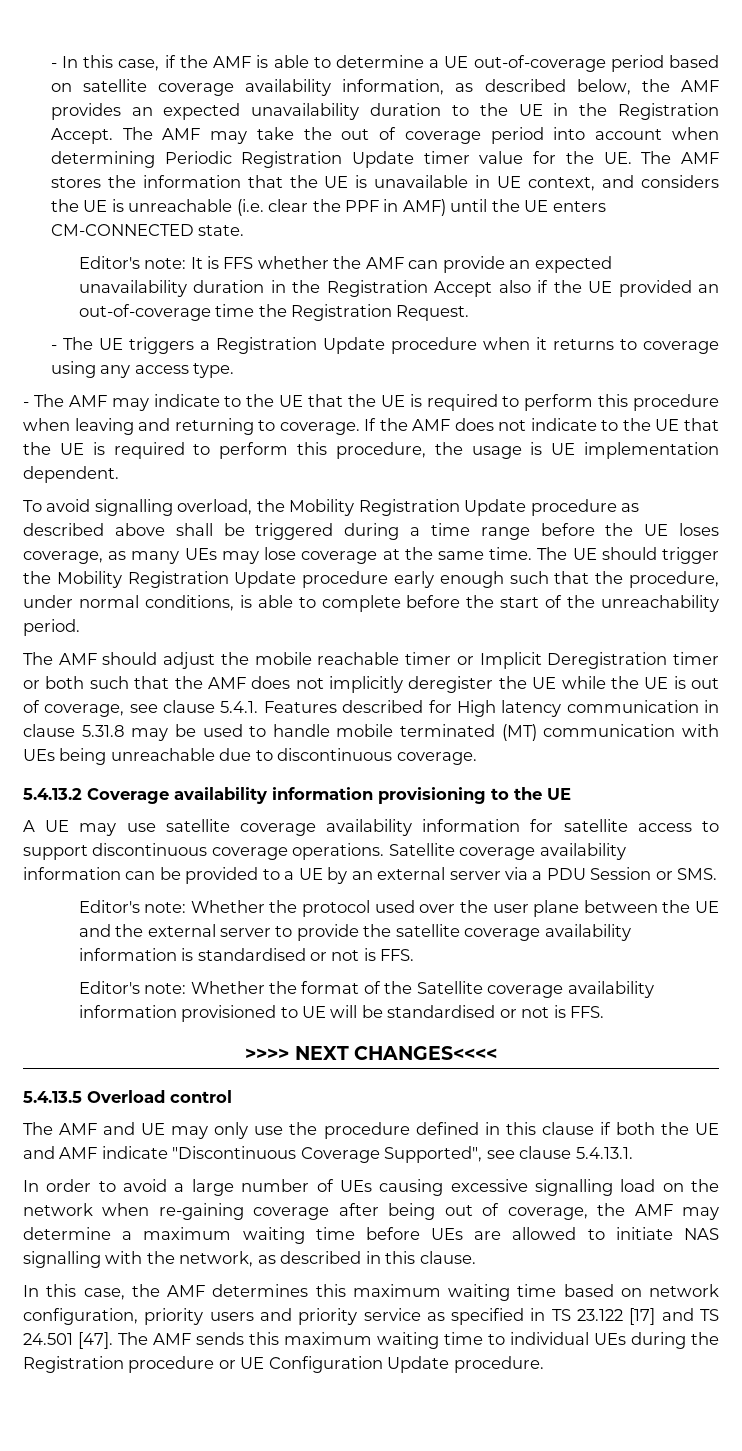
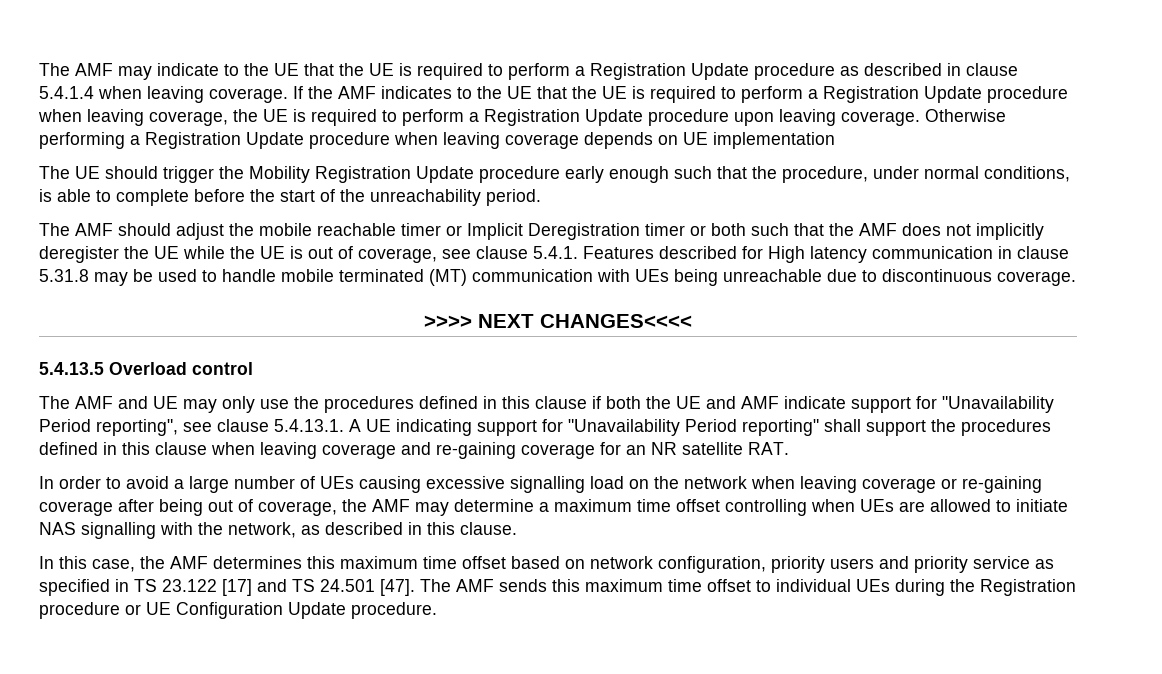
[50,55,719,72] [50,79,719,96] [50,103,720,120] [50,127,719,144] [50,151,719,168] [50,175,720,191] [50,199,606,216] [50,224,245,236] [78,256,612,273] [78,280,719,297] [78,304,470,321] [50,337,719,354] [50,361,235,378] [23,402,29,407] - In this case, if the AMF is able to determine a UE out-of-coverage period based on satellite coverage availability information, as described below, the AMF provides an expected unavailability duration to the UE in the Registration Accept. The AMF may take the out of coverage period into account when determining Periodic Registration Update timer value for the UE. The AMF stores the information that the UE is unavailable in UE context, and considers the UE is unreachable (i.e. clear the PPF in AMF) until the UE enters CM-CONNECTED state. // Editor's note: It is FFS whether the AMF can provide an expected unavailability duration in the Registration Accept also if the UE provided an out-of-coverage time the Registration Request. // - The UE triggers a Registration Update procedure when it returns to coverage using any access type. // - -> (39, 69) none
[598,394,719,411] [23,418,276,435] this procedure when leaving and returning to -> [575,63,1018,80] [39,86,204,103] a Registration Update procedure as described in clause 5.4.1.4 when leaving
[454,418,597,431] does not indicate -> [381,86,452,99] indicates
[297,442,719,459] [23,466,119,483] [23,499,640,516] [23,523,720,540] [23,547,533,564] this procedure, the usage is UE implementation dependent. // To avoid signalling overload, the Mobility Registration Update procedure as described above shall be triggered during a time range before the UE loses coverage, as many UEs may lose coverage at the same time. -> [808,86,1068,103] [38,109,1006,126] [39,132,835,149] a Registration Update procedure when leaving coverage, the UE is required to perform a Registration Update procedure upon leaving coverage. Otherwise performing a Registration Update procedure when leaving coverage depends on UE implementation //
[23,787,571,804] [23,819,719,836] [23,843,626,860] [23,867,718,884] [78,900,719,917] [78,924,631,941] [78,948,415,961] [78,981,654,998] [78,1005,605,1022] // 5.4.13.2 Coverage availability information provisioning to the UE // A UE may use satellite coverage availability information for satellite access to support discontinuous coverage operations. Satellite coverage availability information can be provided to a UE by an external server via a PDU Session or SMS. // Editor's note: Whether the protocol used over the user plane between the UE and the external server to provide the satellite coverage availability information is standardised or not is FFS. // Editor's note: Whether the format of the Satellite coverage availability information provisioned to UE will be standardised or not is FFS. -> (1076, 278) none
[323,1122,410,1139] procedure -> [324,396,414,413] procedures
[172,1146,633,1163] "Discontinuous Coverage Supported", see clause 5.4.13.1. -> [851,396,1054,413] [39,419,1051,436] [39,442,789,459] support for "Unavailability Period reporting", see clause 5.4.13.1. A UE indicating support for "Unavailability Period reporting" shall support the procedures defined in this clause when leaving coverage and re-gaining coverage for an NR satellite RAT.
(150, 1209) none -> [800,476,957,493] leaving coverage or
[242,1227,420,1244] waiting time before -> [637,499,855,516] time offset controlling when
[448,1284,557,1301] waiting time -> [423,556,506,569] time offset
[377,1332,483,1349] waiting time -> [668,579,751,592] time offset

